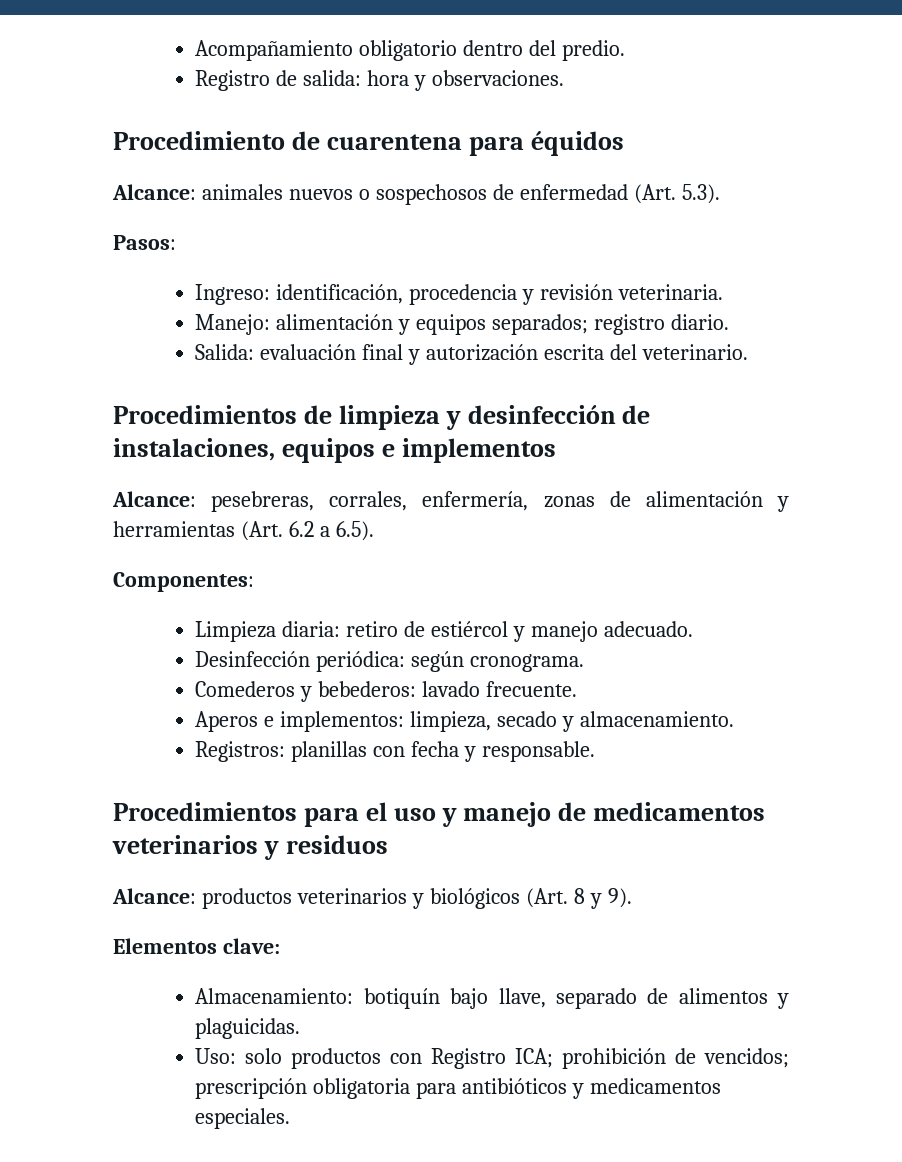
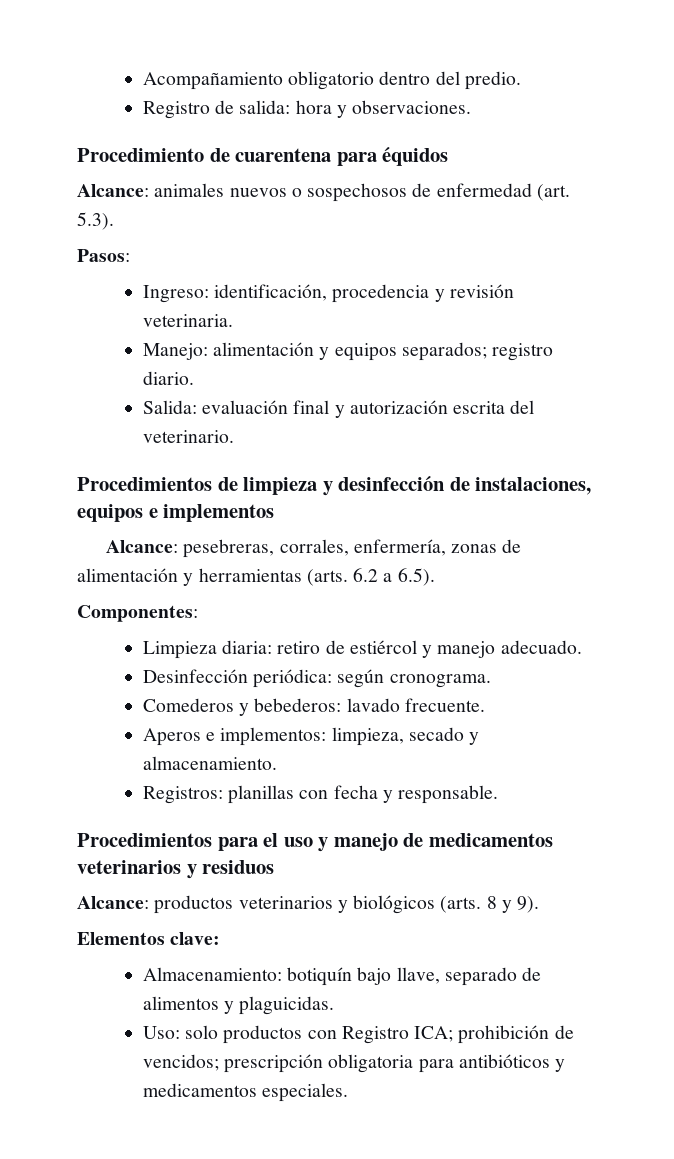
[633,184,676,204] (Art. -> [536,184,570,201] (art.
[240,521,283,541] (Art. -> [306,569,348,586] (arts.
[525,888,568,908] (Art. -> [440,896,482,913] (arts.

